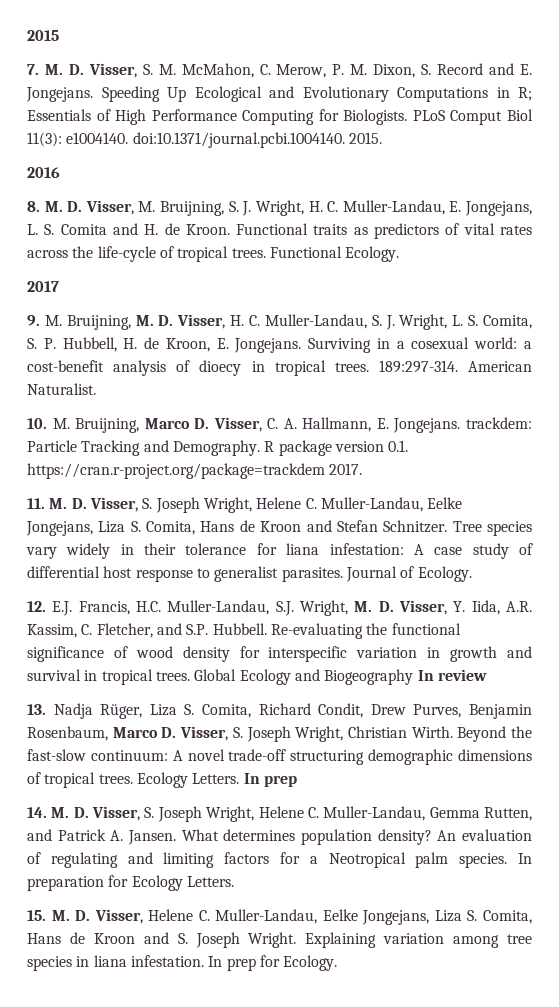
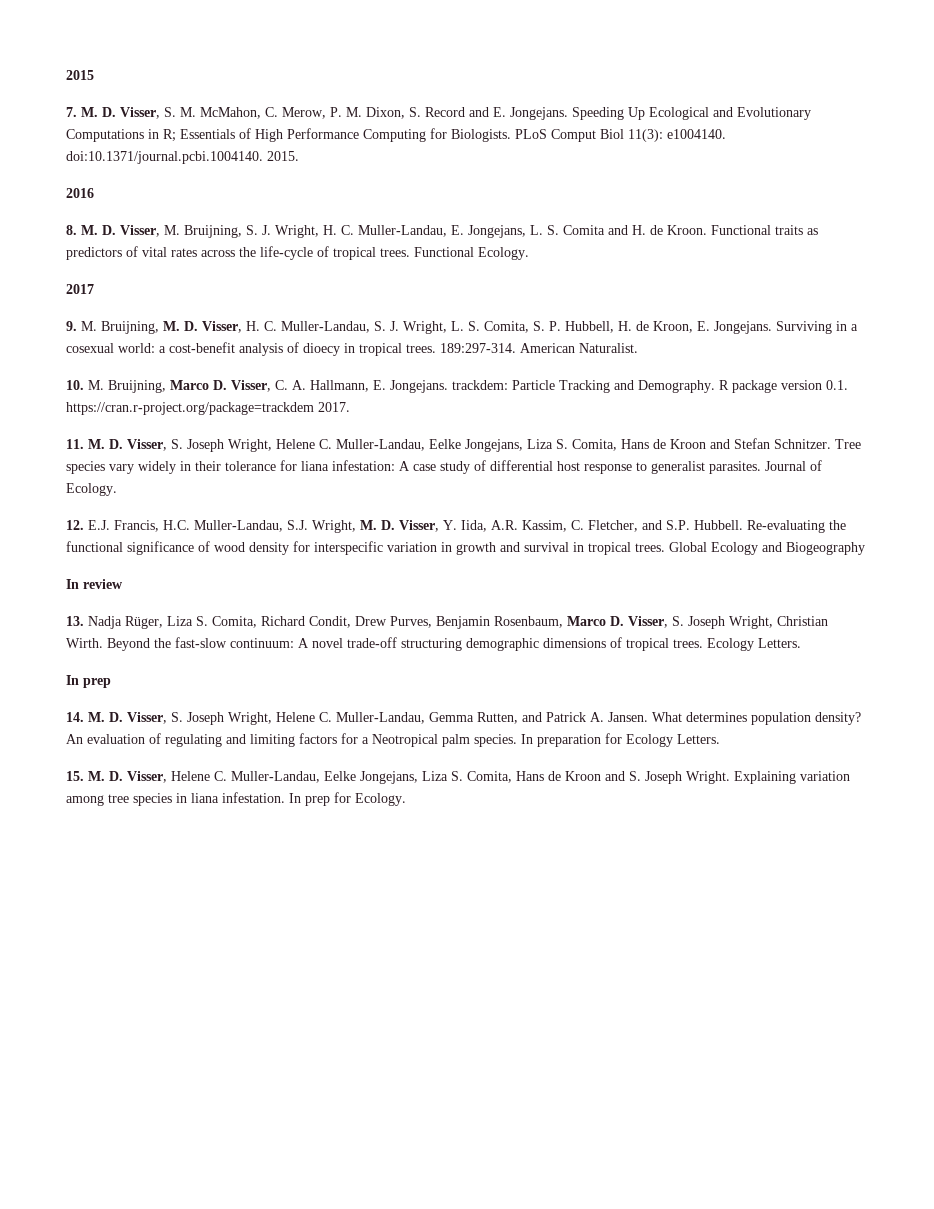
(414, 677) none -> (865, 548) //
(240, 778) none -> (801, 643) //

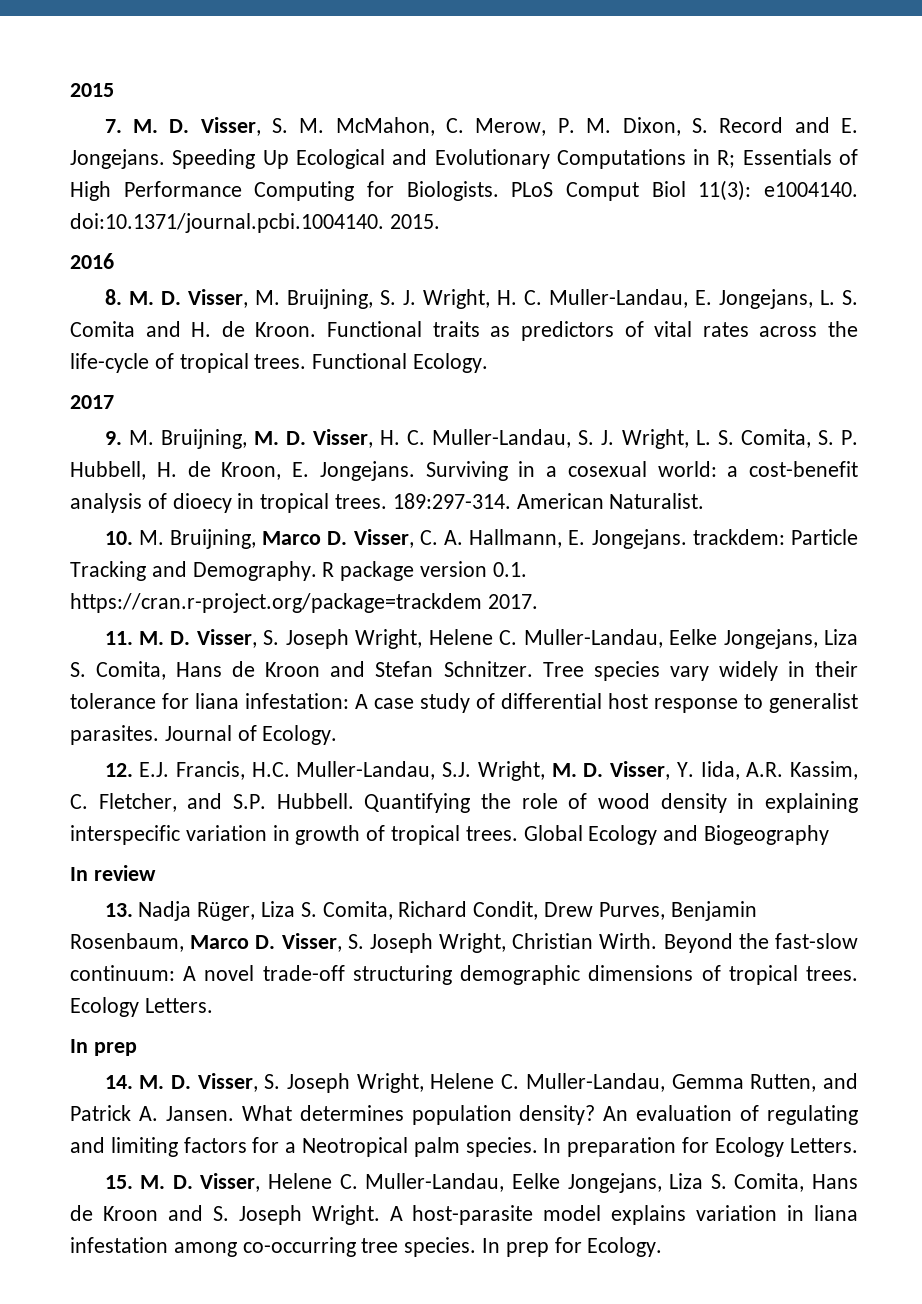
[747,520,846,533] [66,541,194,555] Re-evaluating the functional significance -> [364,793,558,813] Quantifying the role
[293,541,310,552] for -> [737,793,858,813] in explaining
[500,542,584,552] and survival in -> [366,825,386,841] of
[734,771,850,784] [66,792,285,806] Explaining variation among tree species in liana infestation. -> [389,1205,858,1225] [70,1237,477,1257] A host-parasite model explains variation in liana infestation among co-occurring tree species.

